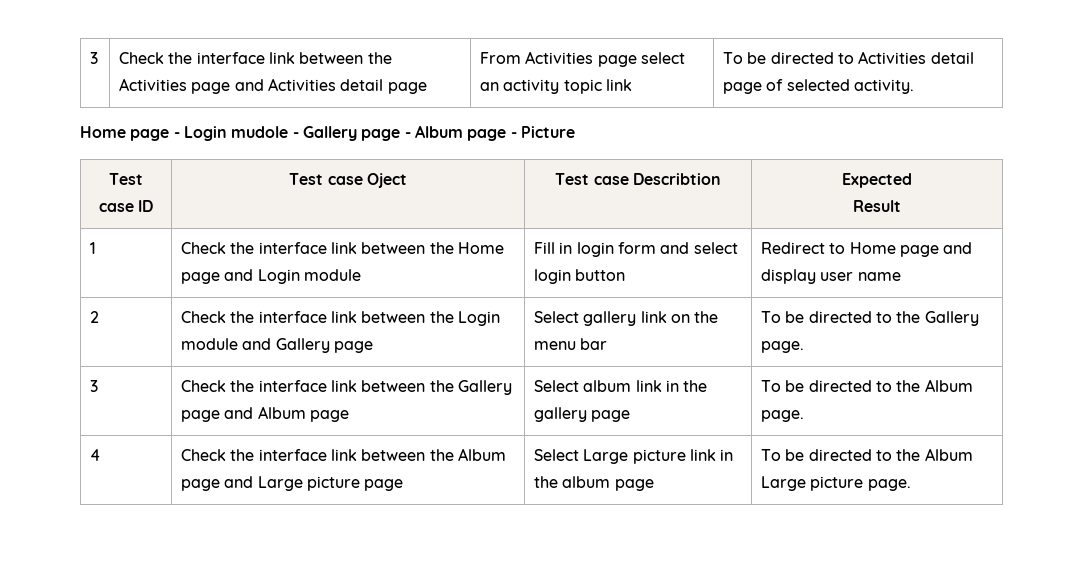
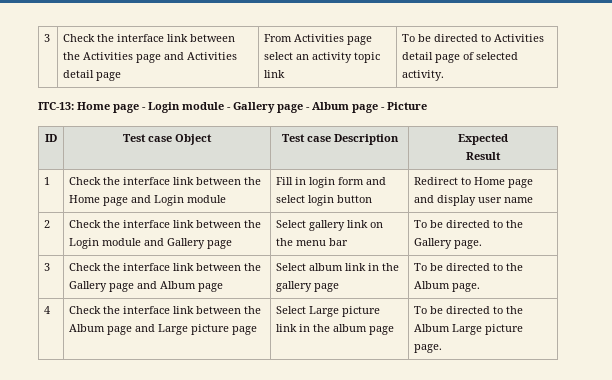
(915, 86) none -> [38,102,74,110] ITC-13:
[231,126,289,138] mudole -> [182,102,224,110] module
[109,173,143,185] [98,203,134,212] Test case -> (427, 106) none
[366,173,407,188] [555,173,721,185] Oject | Test case Describtion -> [175,134,212,145] [281,134,399,145] Object | Test case Description

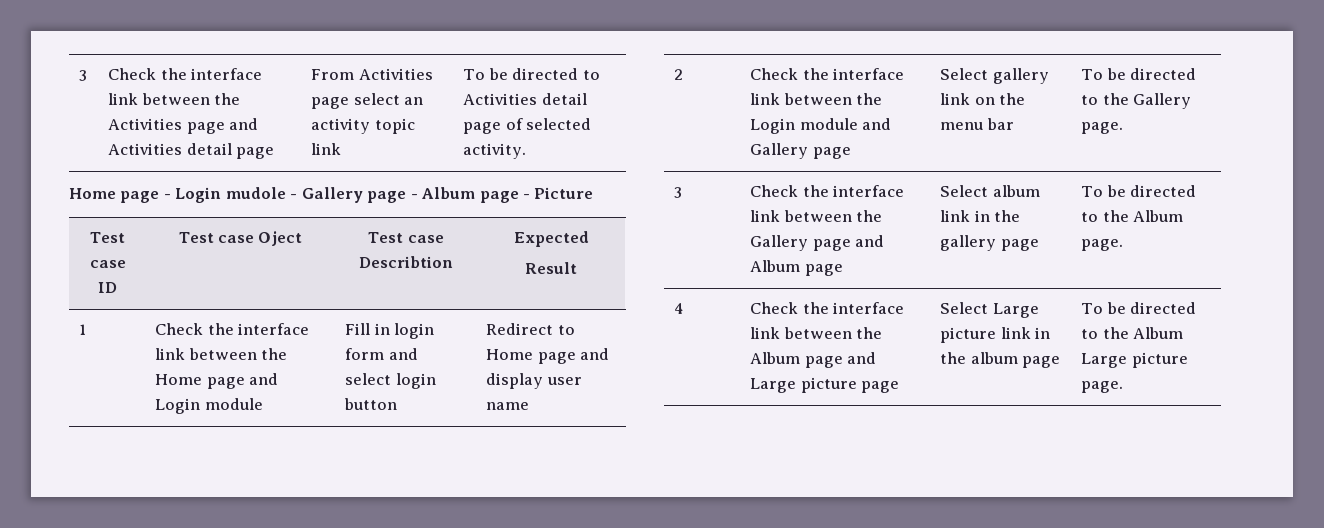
[38,102,74,110] ITC-13: -> (527, 151) none
[182,102,224,110] module -> [225,187,286,199] mudole
(427, 106) none -> [90,232,126,243] [89,260,126,268] Test case
[175,134,212,145] [281,134,399,145] Object | Test case Description -> [258,231,303,246] [368,232,444,243] [359,256,453,268] Oject | Test case Describtion

